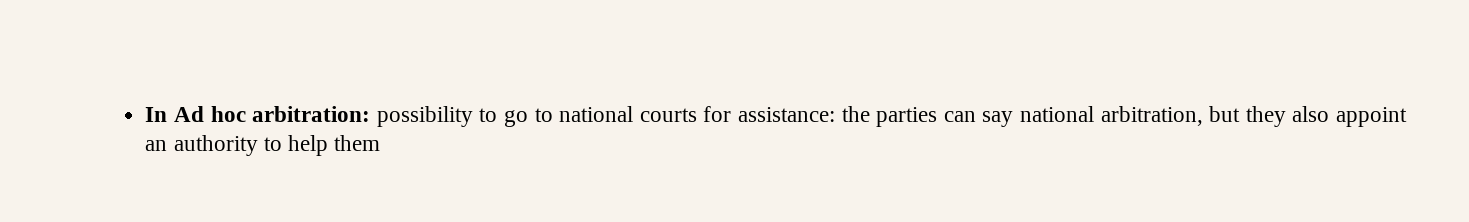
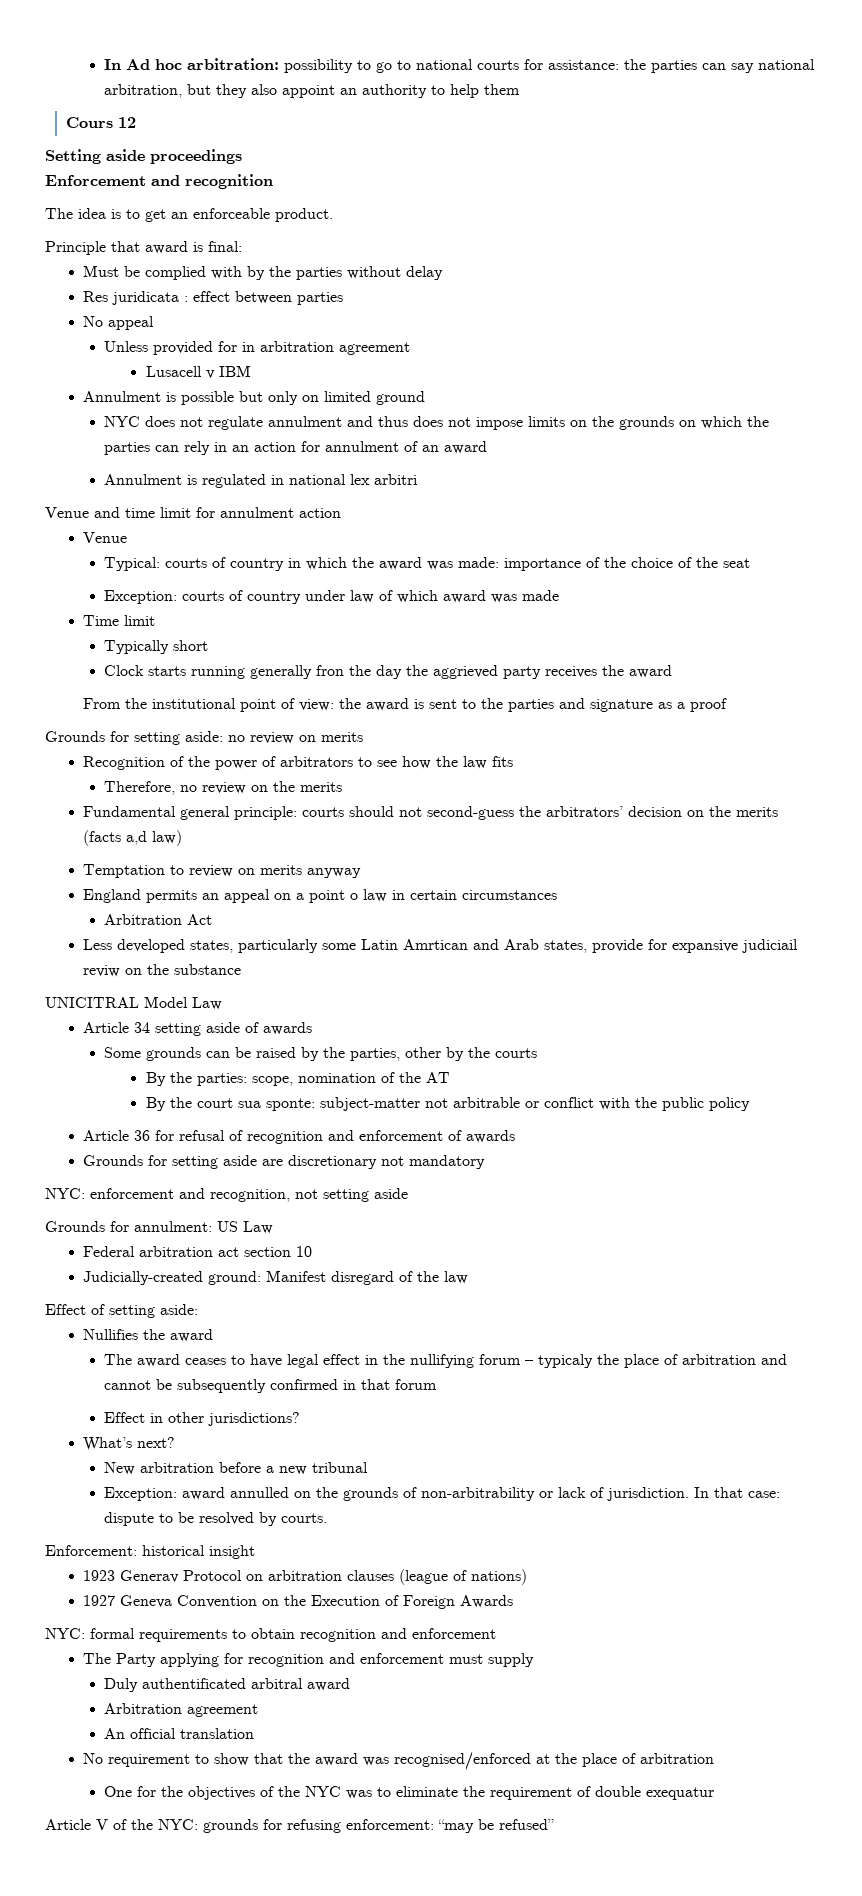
(381, 143) none -> [65,117,136,128] [45,149,242,164] [45,174,273,189] [45,208,333,222] [45,241,242,255] [83,265,444,280] [83,291,344,305] [83,316,155,330] [104,341,411,355] [145,365,251,379] [83,391,426,405] [104,416,770,430] [104,441,488,455] [104,474,418,488] [45,507,341,518] [83,532,128,543] [104,557,751,571] [104,590,560,604] [83,615,156,626] [104,640,209,654] [104,665,673,679] [83,698,728,712] [45,731,363,745] [83,756,514,770] [104,781,343,795] [83,806,779,820] [83,830,183,846] [83,864,362,878] [83,889,558,903] [104,914,213,925] [83,939,799,953] [83,964,242,977] [45,996,222,1010] [83,1022,313,1036] [104,1047,538,1061] [145,1072,450,1086] [145,1097,750,1111] [83,1130,516,1144] [83,1155,486,1169] [45,1188,408,1202] [45,1221,273,1234] [83,1246,313,1257] [83,1270,469,1285] [45,1304,198,1318] [83,1329,214,1342] [104,1354,788,1368] [104,1379,438,1393] [104,1412,301,1426] [83,1437,176,1451] [104,1462,369,1475] [104,1487,781,1501] [104,1512,328,1526] [45,1545,255,1559] [83,1569,528,1585] [83,1595,514,1609] [45,1628,496,1642] [83,1653,535,1667] [104,1678,351,1692] [104,1703,259,1717] [104,1728,255,1739] [83,1752,715,1770] [104,1786,715,1800] [45,1819,554,1833] // Cours 12 // Setting aside proceedings // Enforcement and recognition // The idea is to get an enforceable product. // Principle that award is final: // Must be complied with by the parties without delay // Res juridicata : effect between parties // No appeal // Unless provided for in arbitration agreement // Lusacell v IBM // Annulment is possible but only on limited ground // NYC does not regulate annulment and thus does not impose limits on the grounds on which the parties can rely in an action for annulment of an award // Annulment is regulated in national lex arbitri // Venue and time limit for annulment action // Venue // Typical: courts of country in which the award was made: importance of the choice of the seat // Exception: courts of country under law of which award was made // Time limit // Typically short // Clock starts running generally fron the day the aggrieved party receives the award // From the institutional point of view: the award is sent to the parties and signature as a proof // Grounds for setting aside: no review on merits // Recognition of the power of arbitrators to see how the law fits // Therefore, no review on the merits // Fundamental general principle: courts should not second-guess the arbitrators’ decision on the merits (facts a,d law) // Temptation to review on merits anyway // England permits an appeal on a point o law in certain circumstances // Arbitration Act // Less developed states, particularly some Latin Amrtican and Arab states, provide for expansive judiciail reviw on the substance // UNICITRAL Model Law // Article 34 setting aside of awards // Some grounds can be raised by the parties, other by the courts // By the parties: scope, nomination of the AT // By the court sua sponte: subject-matter not arbitrable or conflict with the public policy // Article 36 for refusal of recognition and enforcement of awards // Grounds for setting aside are discretionary not mandatory // NYC: enforcement and recognition, not setting aside // Grounds for annulment: US Law // Federal arbitration act section 10 // Judicially-created ground: Manifest disregard of the law // Effect of setting aside: // Nullifies the award // The award ceases to have legal effect in the nullifying forum – typicaly the place of arbitration and cannot be subsequently confirmed in that forum // Effect in other jurisdictions? // What’s next? // New arbitration before a new tribunal // Exception: award annulled on the grounds of non-arbitrability or lack of jurisdiction. In that case: dispute to be resolved by courts. // Enforcement: historical insight // 1923 Generav Protocol on arbitration clauses (league of nations) // 1927 Geneva Convention on the Execution of Foreign Awards // NYC: formal requirements to obtain recognition and enforcement // The Party applying for recognition and enforcement must supply // Duly authentificated arbitral award // Arbitration agreement // An official translation // No requirement to show that the award was recognised/enforced at the place of arbitration // One for the objectives of the NYC was to eliminate the requirement of double exequatur // Article V of the NYC: grounds for refusing enforcement: “may be refused”

